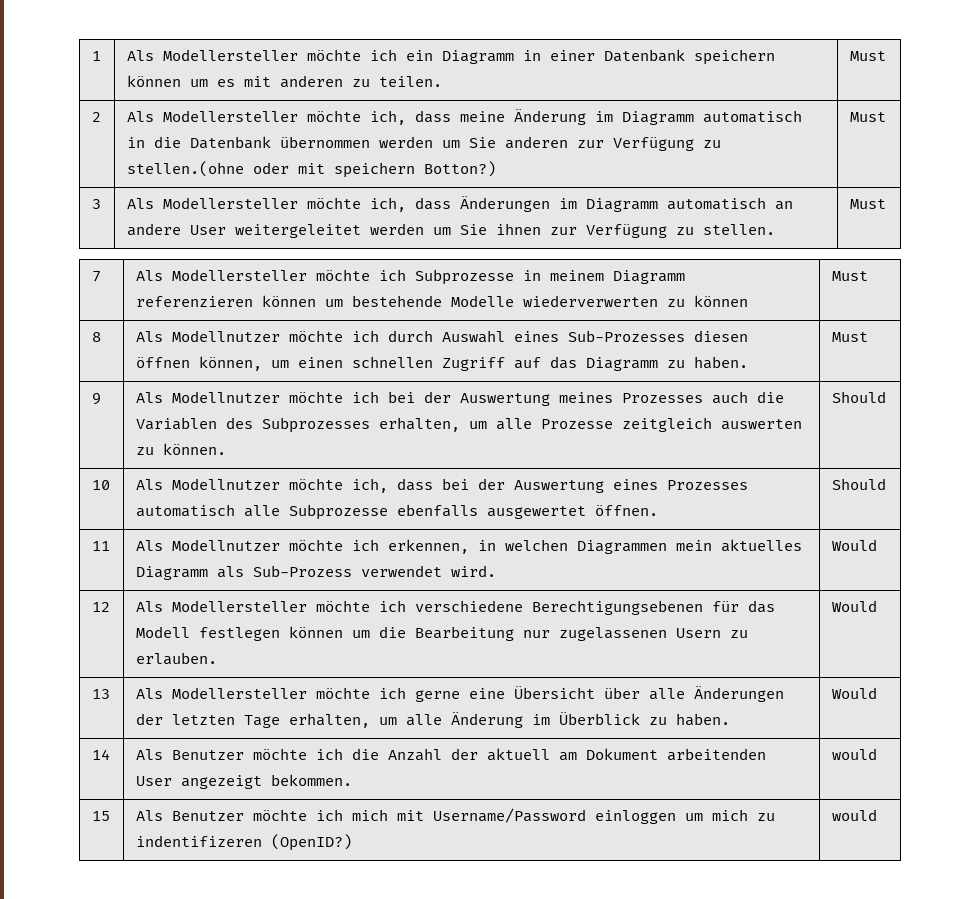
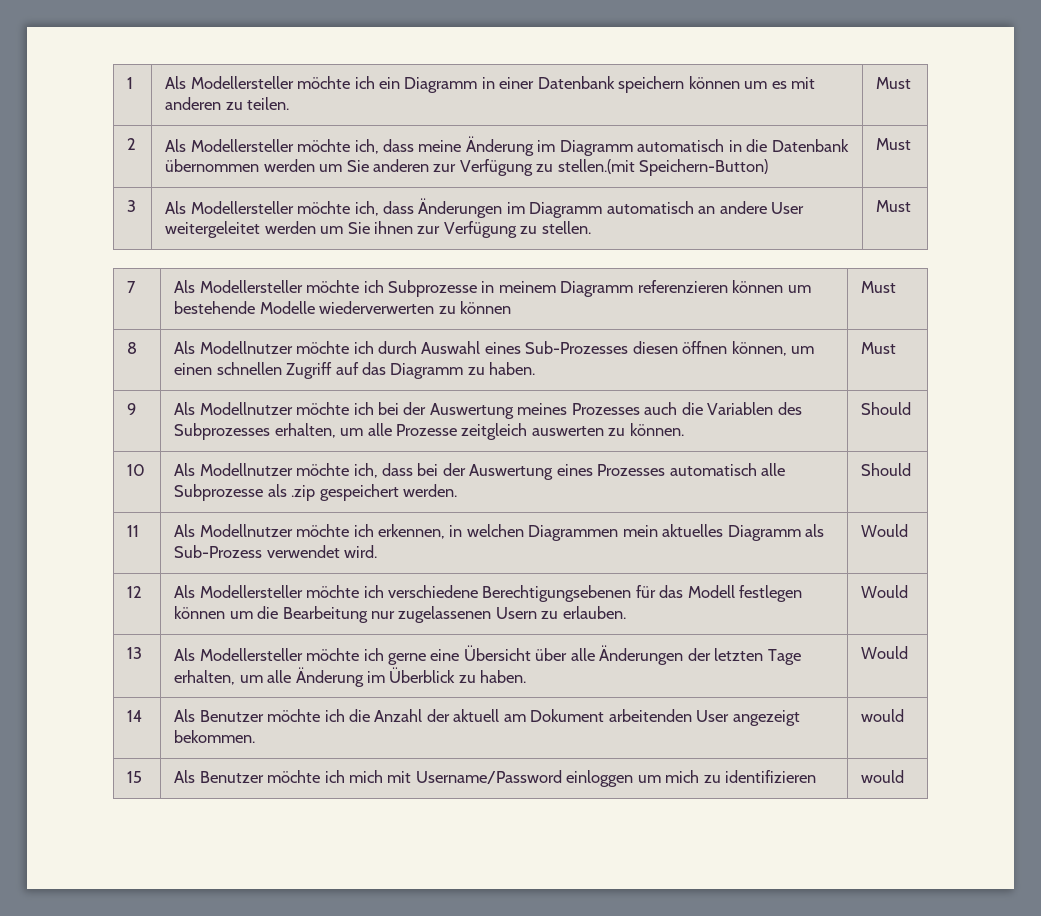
[126,161,496,178] stellen.(ohne oder mit speichern Botton?) -> [557,159,769,176] stellen.(mit Speichern-Button)
[396,504,658,519] ebenfalls ausgewertet öffnen. -> [267,484,457,501] als .zip gespeichert werden.
[135,834,352,851] indentifizeren (OpenID?) -> [725,770,817,783] identifizieren

